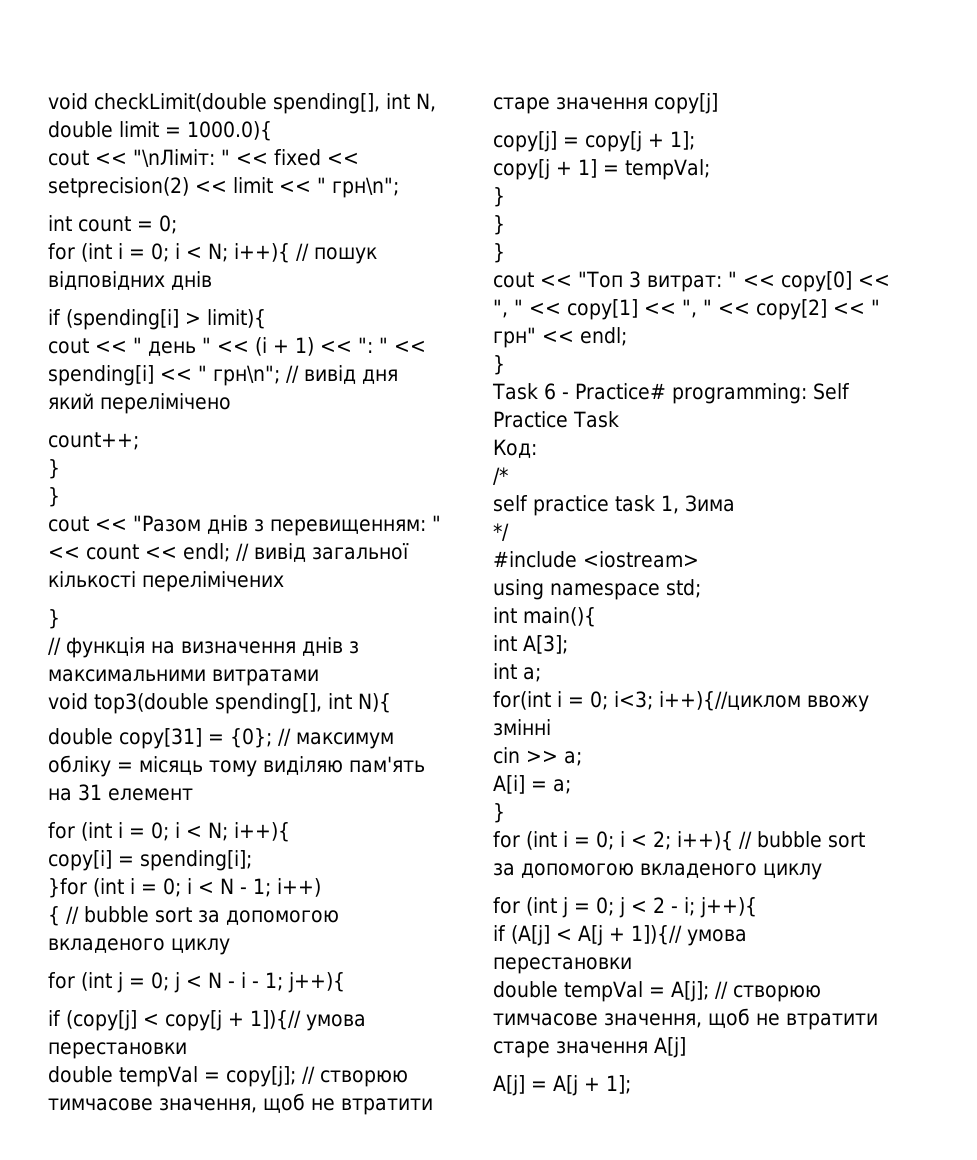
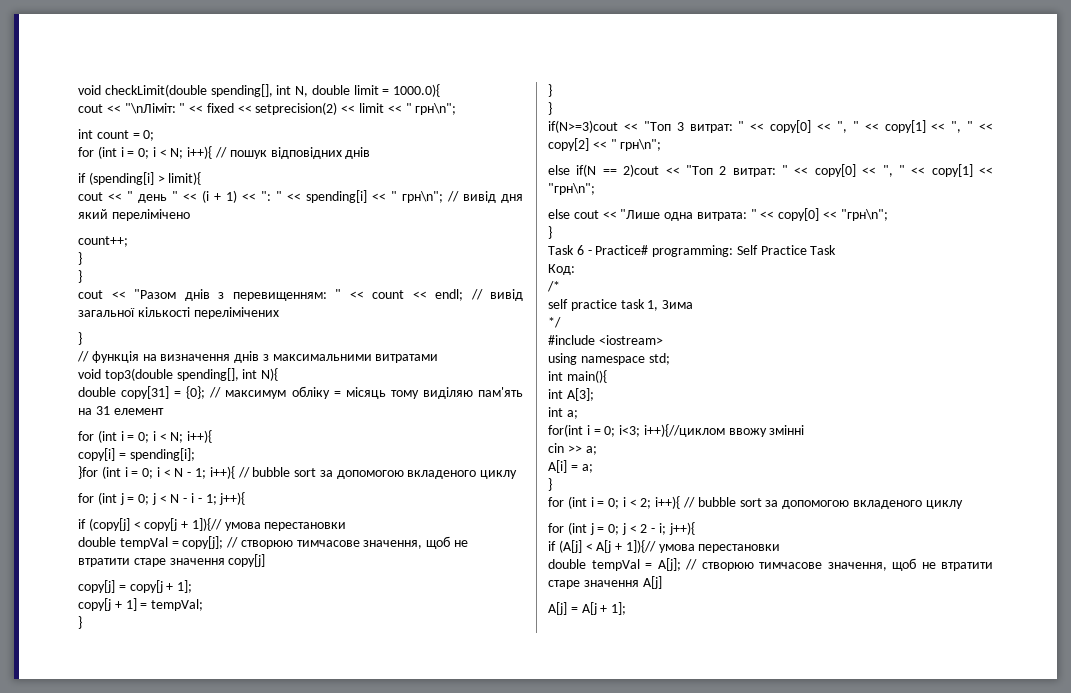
[277,878,321,897] [48,906,60,926] i++) // { -> [209,466,235,479] i++){
[493,272,534,288] cout -> [548,120,618,133] if(N>=3)cout
[493,327,627,348] грн" << endl; -> [620,139,662,151] [548,164,993,177] [548,183,595,195] [548,208,888,221] грн\n"; // else if(N == 2)cout << "Топ 2 витрат: " << copy[0] << ", " << copy[1] << "грн\n"; // else cout << "Лише одна витрата: " << copy[0] << "грн\n";

